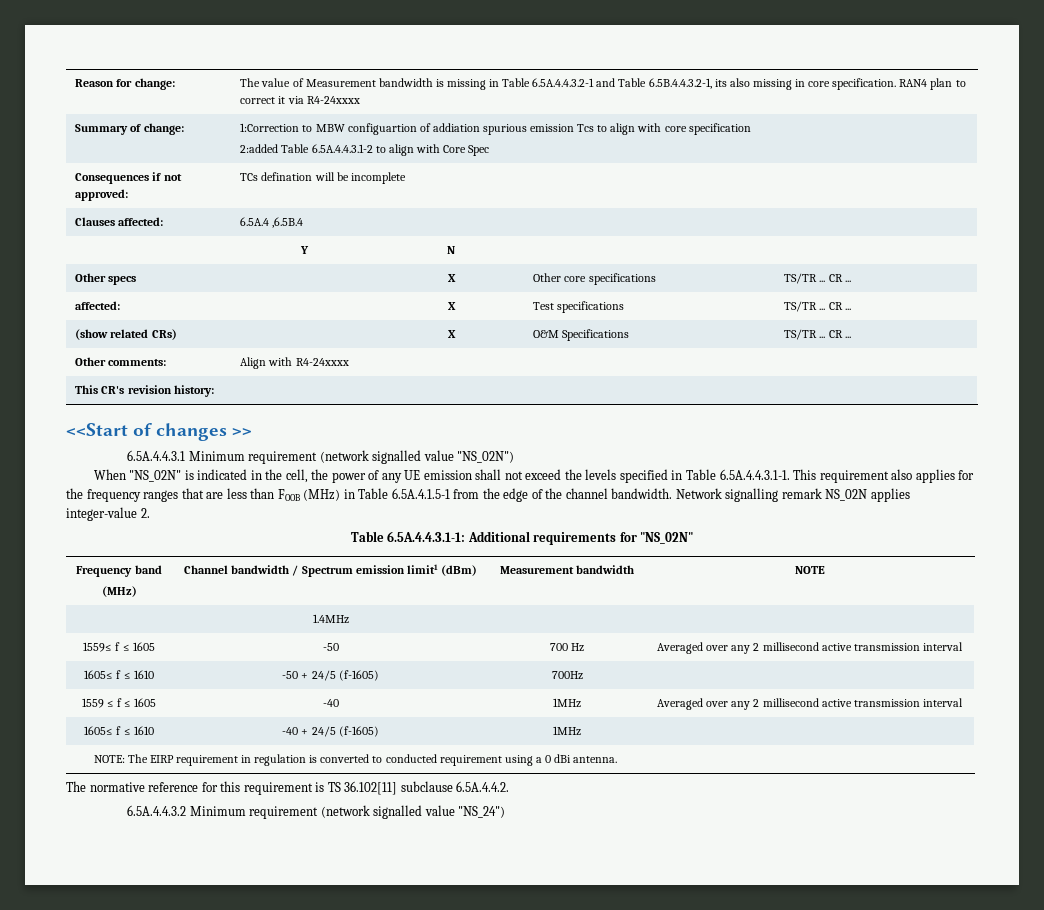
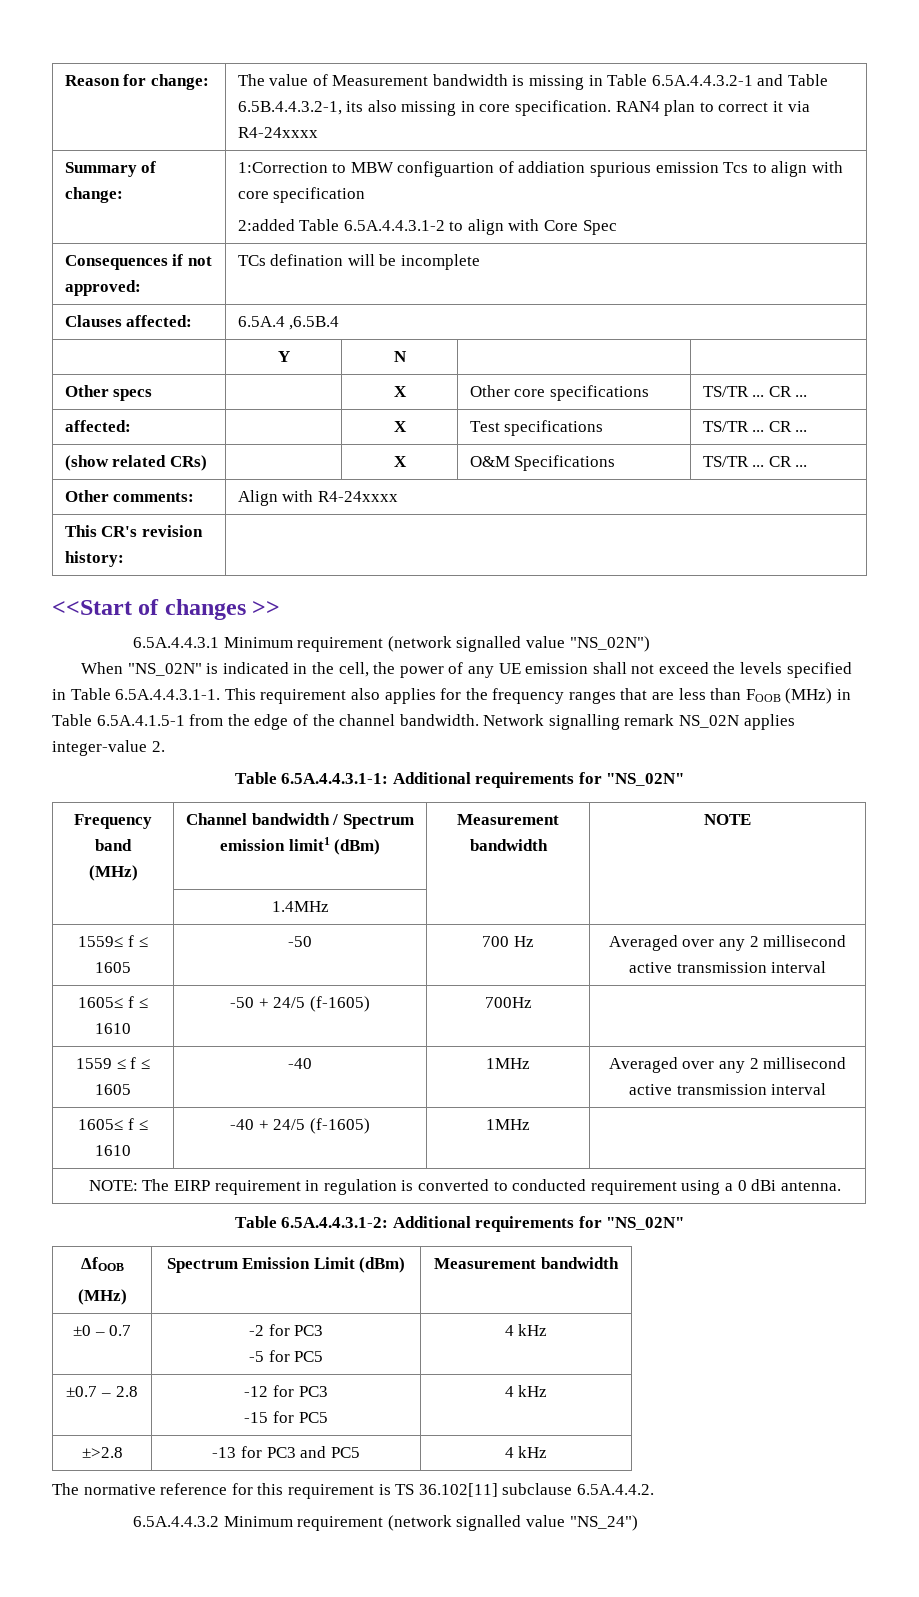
(618, 759) none -> [234,1216,685,1232] [80,1257,124,1271] [77,1289,127,1305] [166,1257,406,1273] [434,1257,619,1269] [72,1325,132,1336] [248,1324,324,1336] [248,1350,324,1362] [504,1324,548,1336] [66,1386,138,1397] [244,1385,328,1397] [244,1411,328,1423] [504,1385,548,1397] [81,1447,123,1458] [212,1446,360,1458] [504,1446,548,1458] // Table 6.5A.4.4.3.1-2: Additional requirements for "NS_02N" // ΔfOOB // (MHz) | Spectrum Emission Limit (dBm) | Measurement bandwidth // ±0 – 0.7 | -2 for PC3 // -5 for PC5 | 4 kHz // ±0.7 – 2.8 | -12 for PC3 // -15 for PC5 | 4 kHz // ±>2.8 | -13 for PC3 and PC5 | 4 kHz

